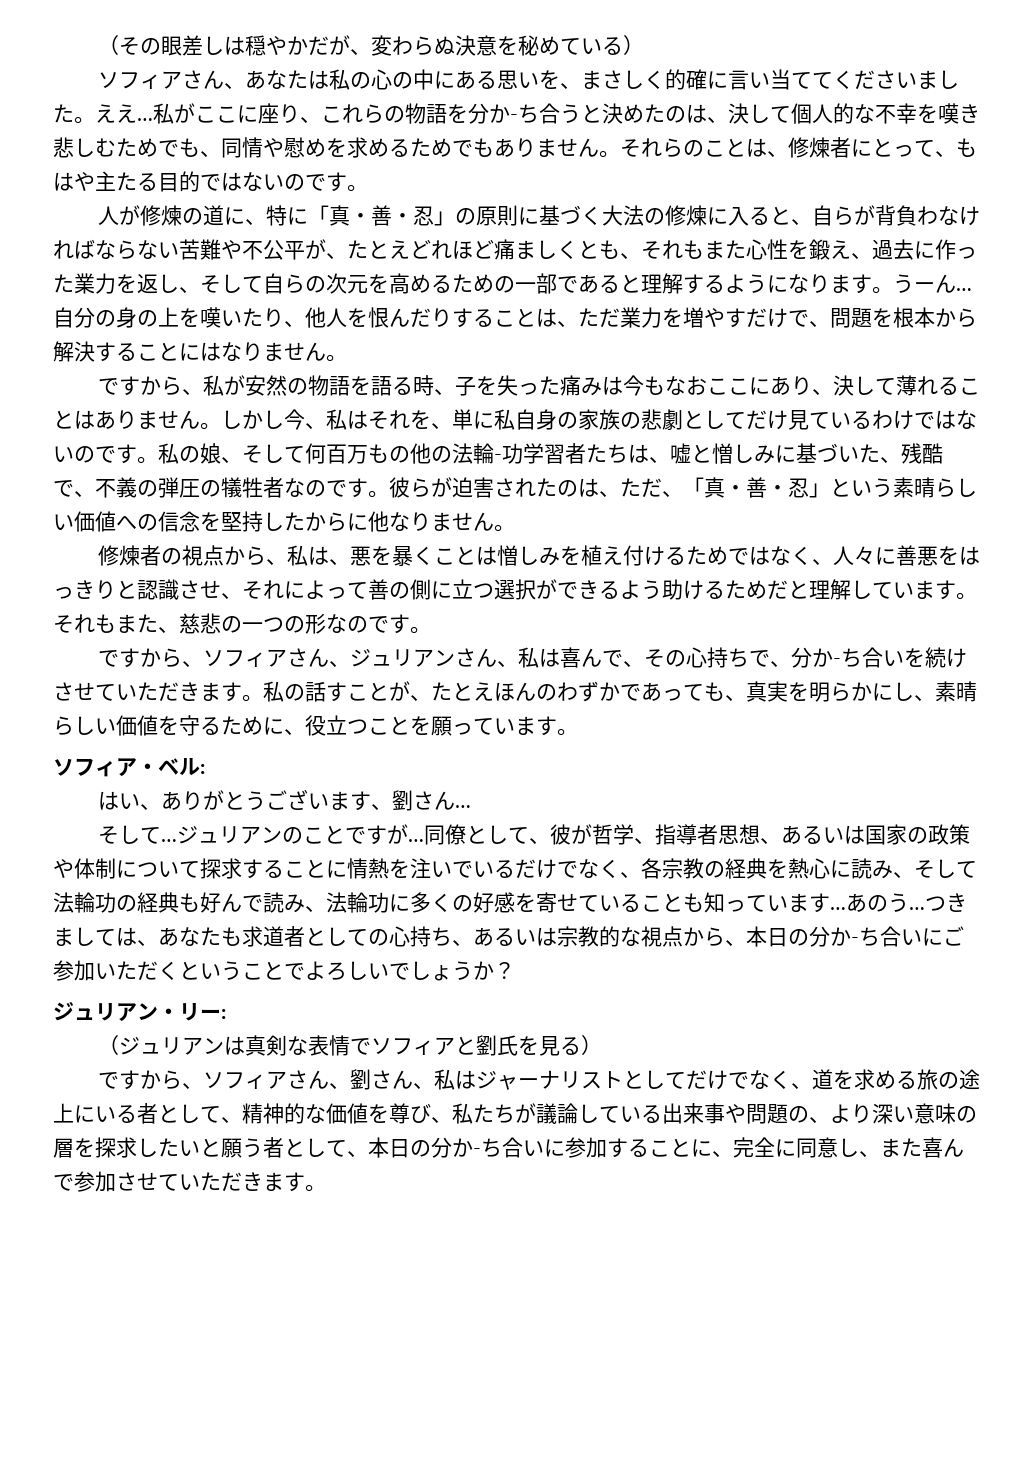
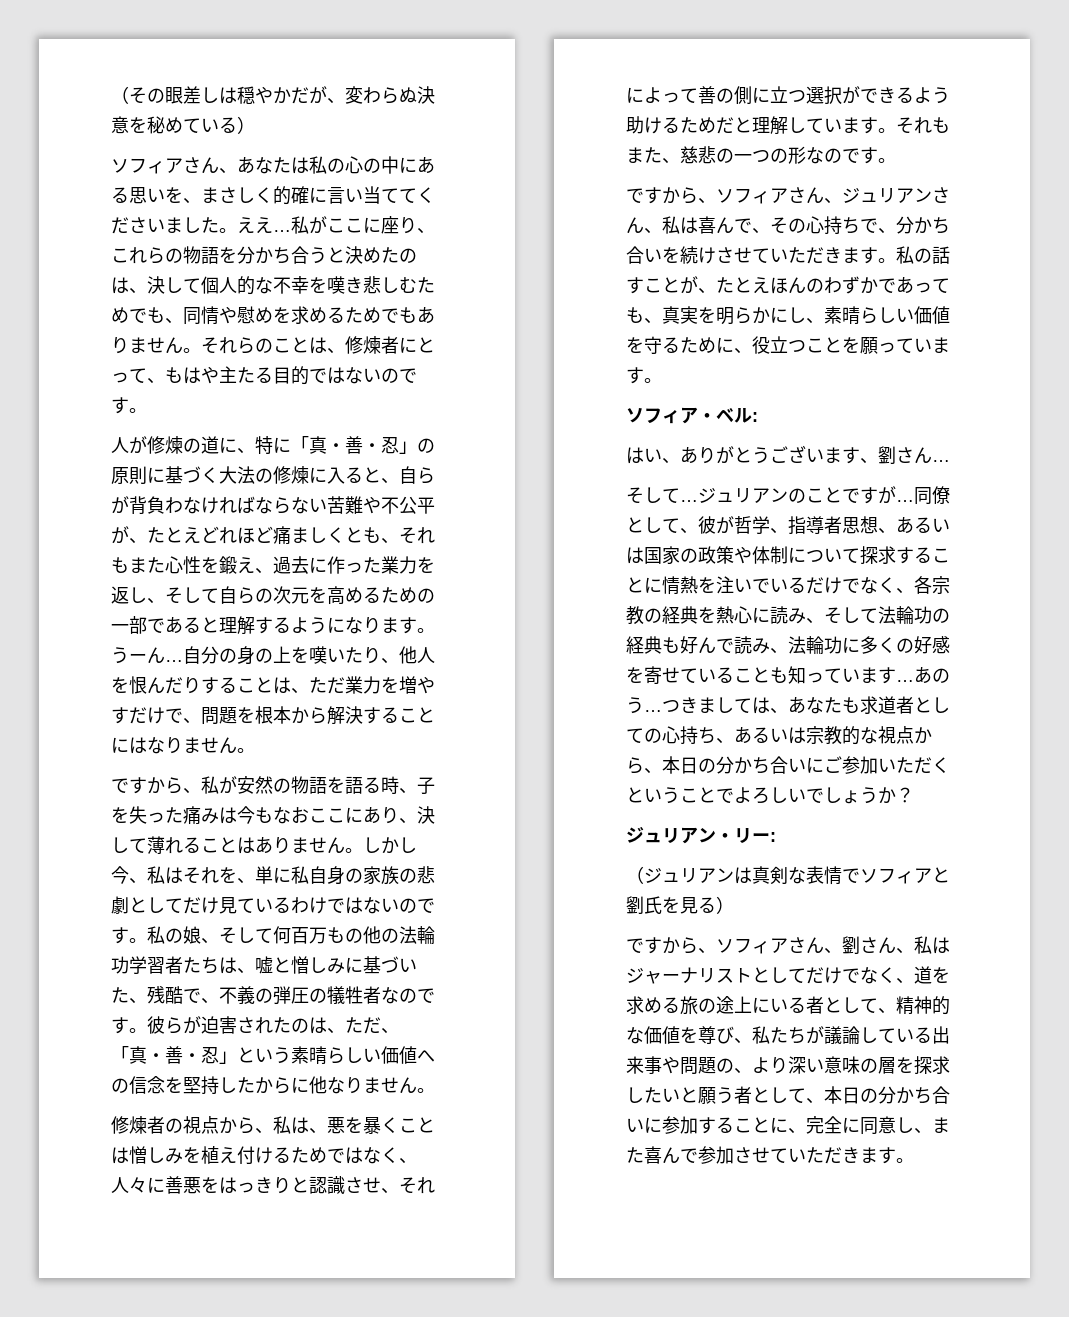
[510,114,518,121] - -> (273, 255) none
[494,454,502,461] - -> (435, 935) none
[832,658,841,665] - -> (932, 225) none
[851,937,859,944] - -> (752, 765) none
[473,1148,481,1155] - -> (914, 1095) none

